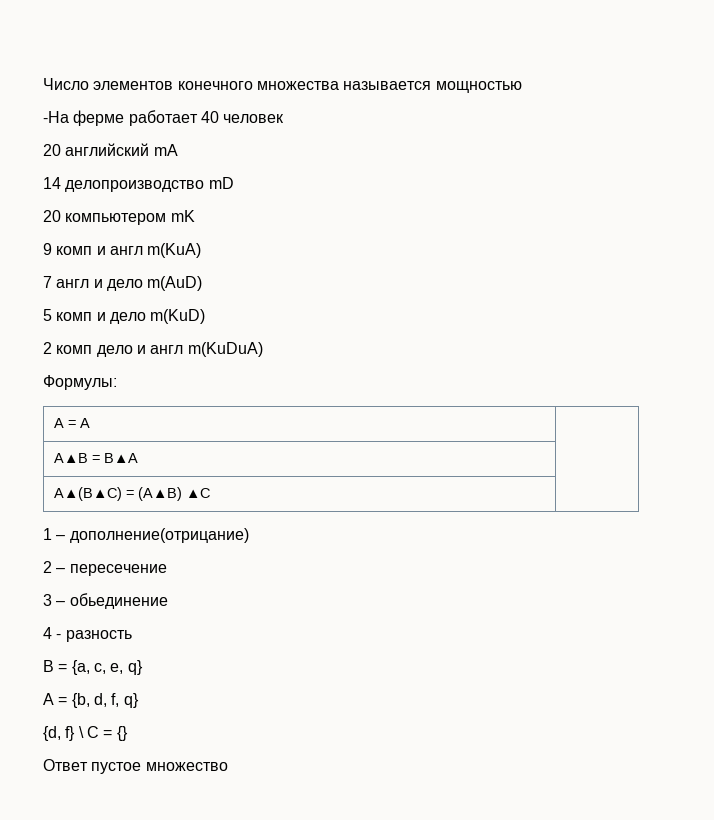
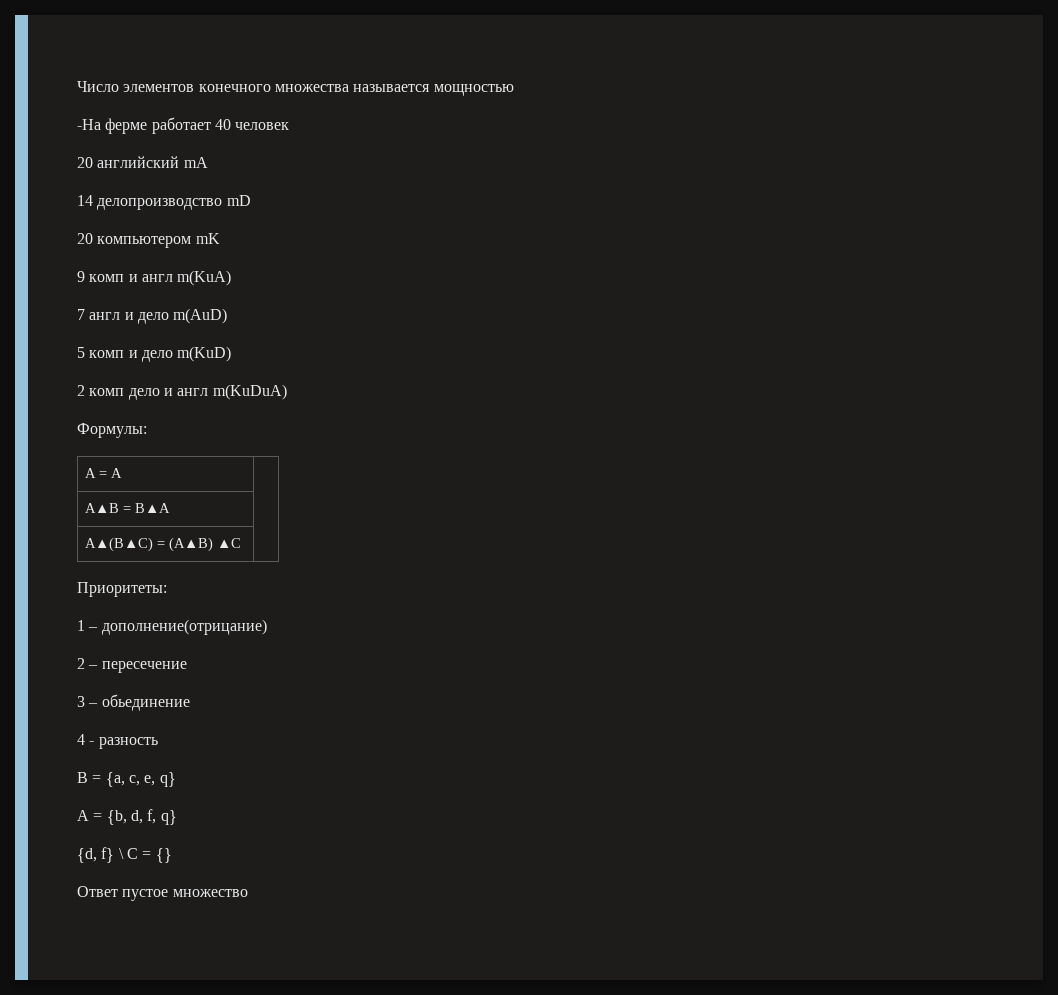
(210, 493) none -> [77,582,167,597] // Приоритеты:

